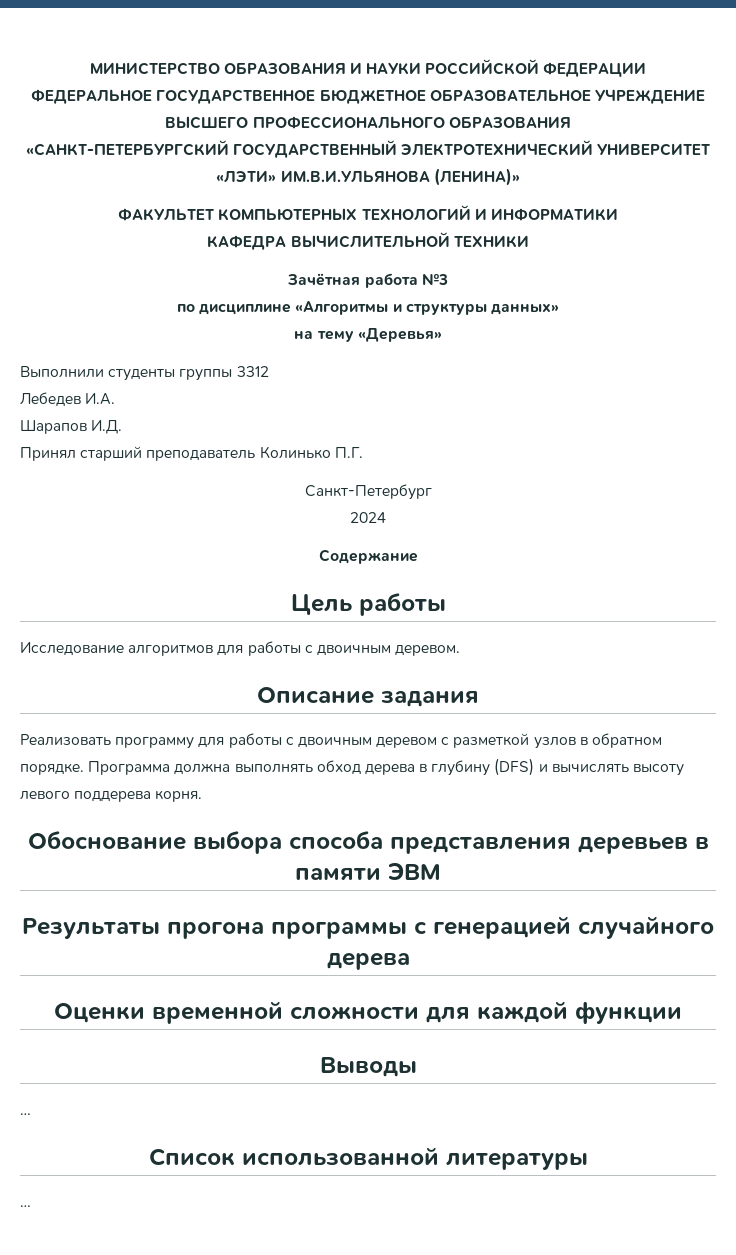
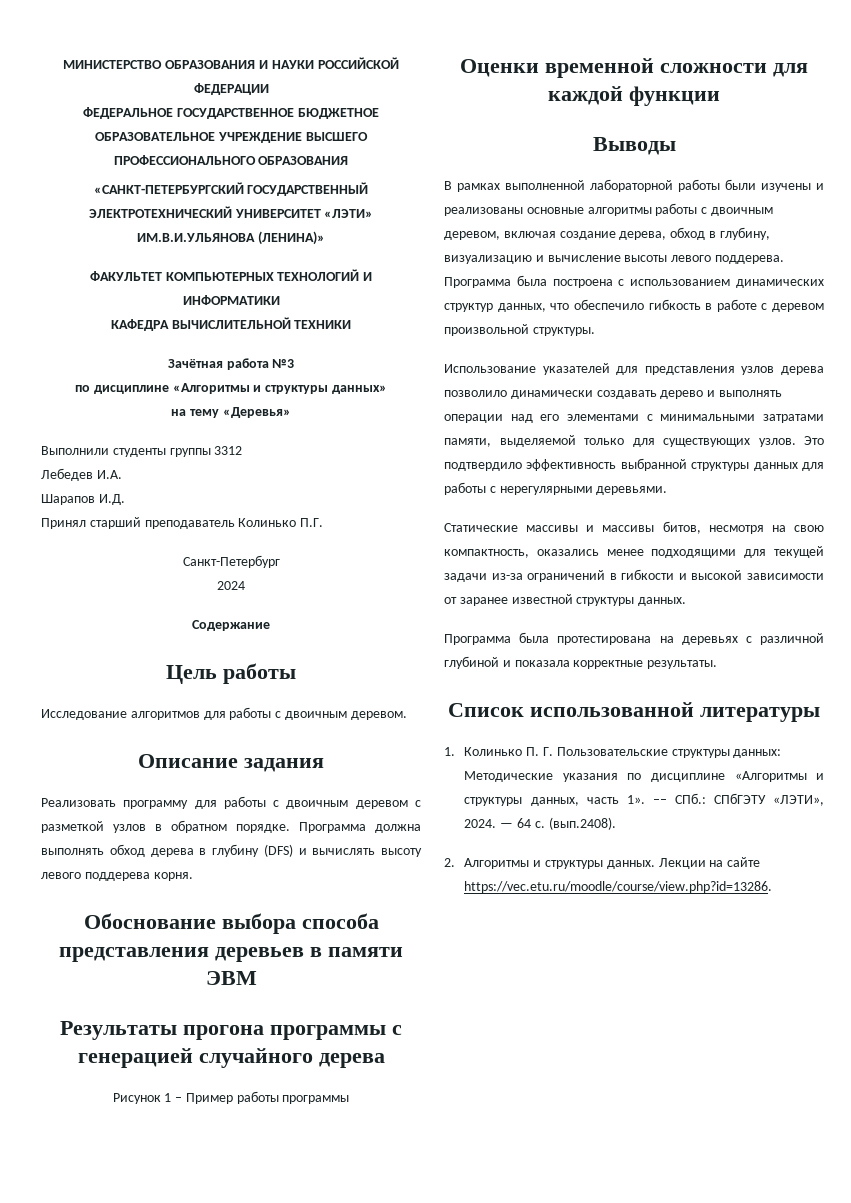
(410, 961) none -> [112,1091,350,1104] // Рисунок 1 – Пример работы программы
[20,1113,31,1115] [148,1147,588,1170] [20,1205,31,1207] … // Список использованной литературы // … -> [444,179,824,192] [444,203,773,216] [444,227,770,240] [444,255,784,264] [444,275,824,288] [444,299,824,312] [444,324,595,336] [444,363,824,375] [444,390,782,399] [444,414,824,423] [444,435,824,447] [444,458,824,471] [444,482,668,495] [444,521,824,534] [444,546,824,558] [444,569,824,582] [444,594,687,606] [444,632,824,645] [444,656,718,669] [448,702,820,722] [444,747,782,758] [464,771,824,782] [464,793,824,806] [464,817,616,830] [444,857,761,869] [464,881,773,893] В рамках выполненной лабораторной работы были изучены и реализованы основные алгоритмы работы с двоичным деревом, включая создание дерева, обход в глубину, визуализацию и вычисление высоты левого поддерева. Программа была построена с использованием динамических структур данных, что обеспечило гибкость в работе с деревом произвольной структуры. // Использование указателей для представления узлов дерева позволило динамически создавать дерево и выполнять операции над его элементами с минимальными затратами памяти, выделяемой только для существующих узлов. Это подтвердило эффективность выбранной структуры данных для работы с нерегулярными деревьями. // Статические массивы и массивы битов, несмотря на свою компактность, оказались менее подходящими для текущей задачи из-за ограничений в гибкости и высокой зависимости от заранее известной структуры данных. // Программа была протестирована на деревьях с различной глубиной и показала корректные результаты. // Список использованной литературы // 1. Колинько П. Г. Пользовательские структуры данных: Методические указания по дисциплине «Алгоритмы и структуры данных, часть 1». –– СПб.: СПбГЭТУ «ЛЭТИ», 2024. — 64 с. (вып.2408). // 2. Алгоритмы и структуры данных. Лекции на сайте https://vec.etu.ru/moodle/course/view.php?id=13286.

